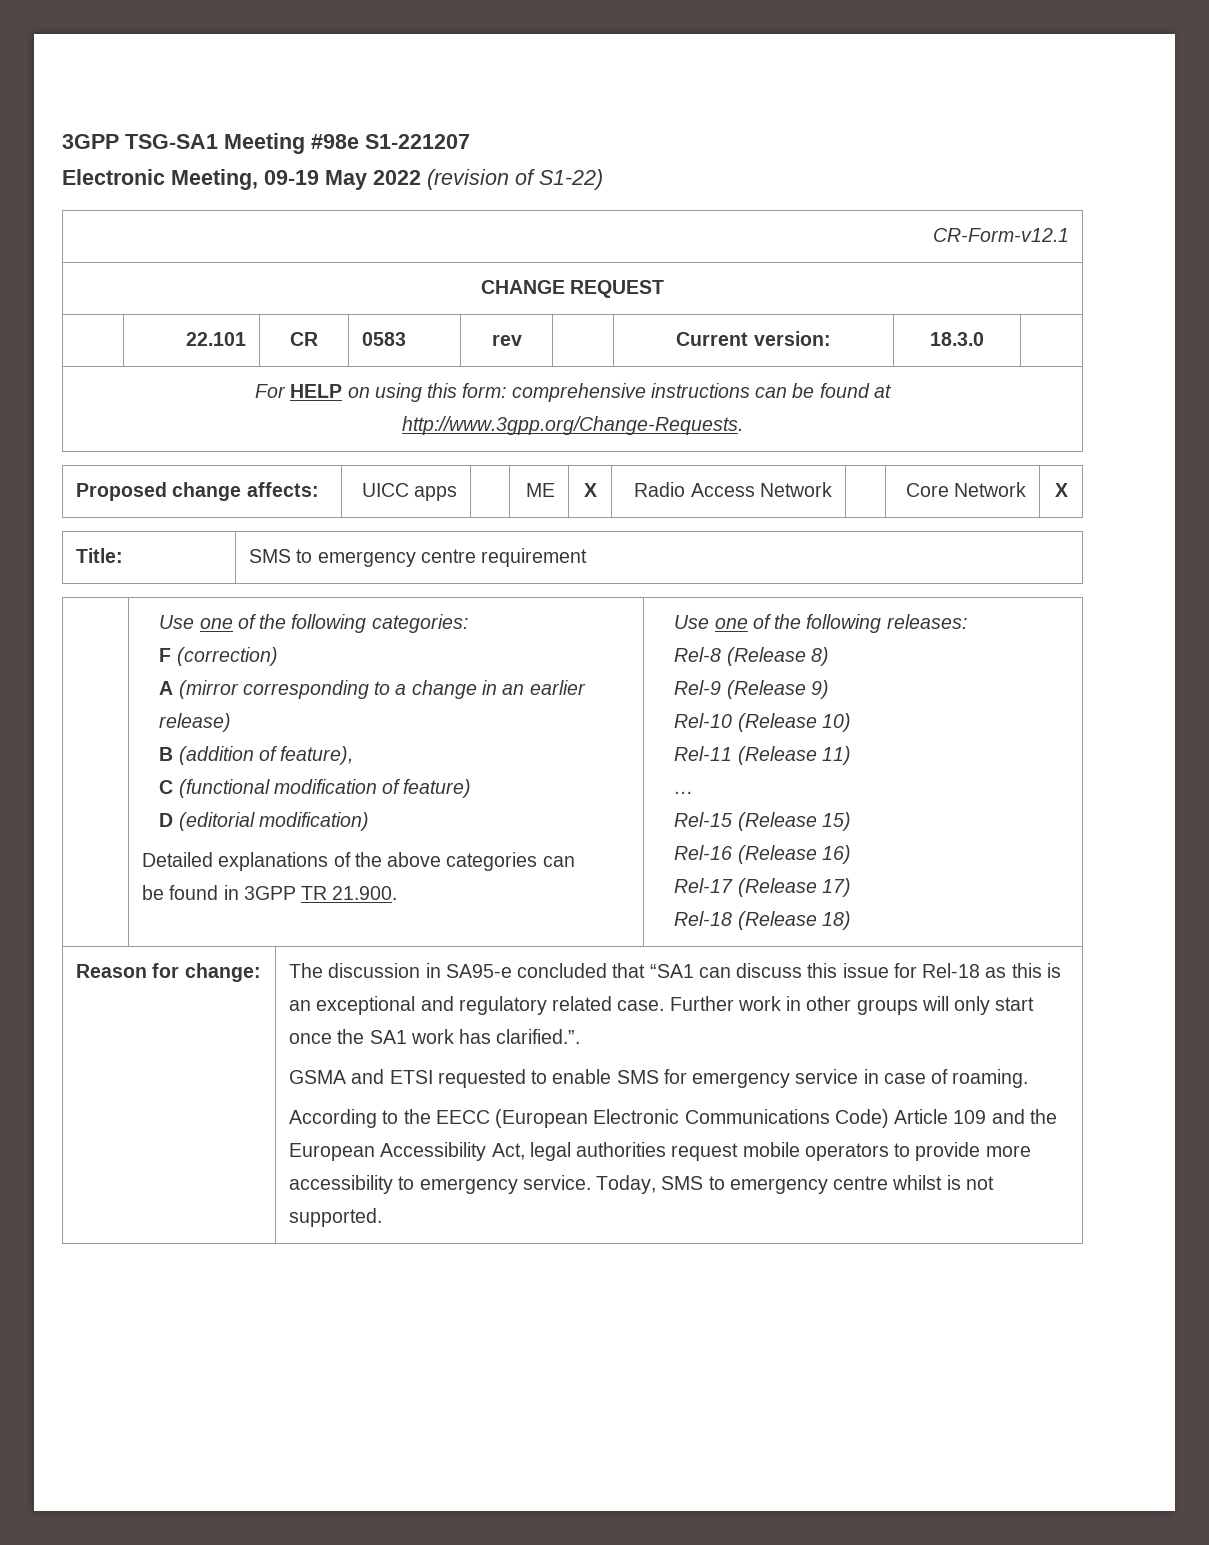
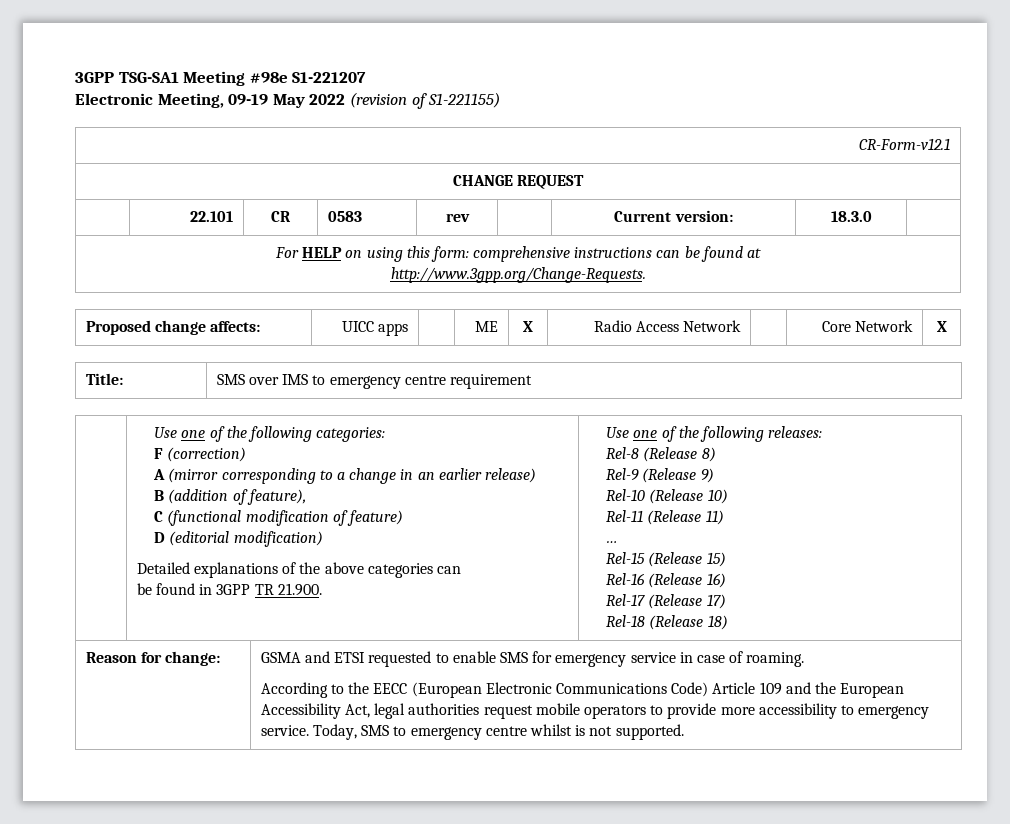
[539,169,603,190] S1-22) -> [428,92,501,108] S1-221155)
(292, 556) none -> [249,374,309,385] over IMS
[289,963,1062,978] [289,996,1035,1015] [289,1029,581,1044] The discussion in SA95-e concluded that “SA1 can discuss this issue for Rel-18 as this is an exceptional and regulatory related case. Further work in other groups will only start once the SA1 work has clarified.”. // -> (221, 658) none

